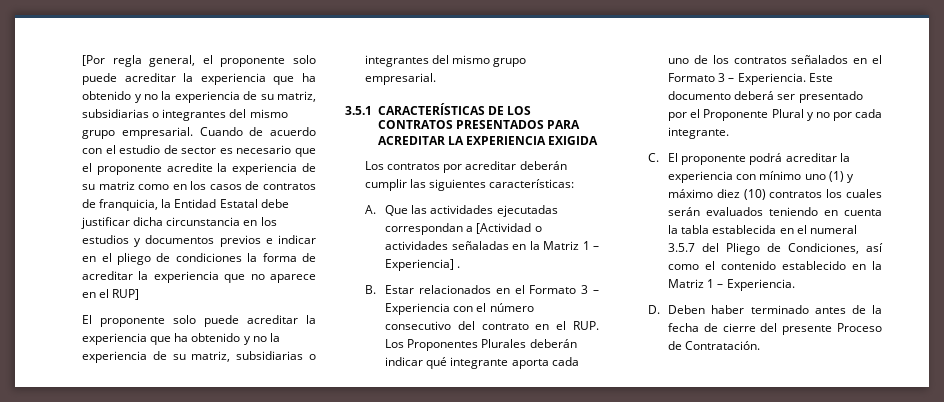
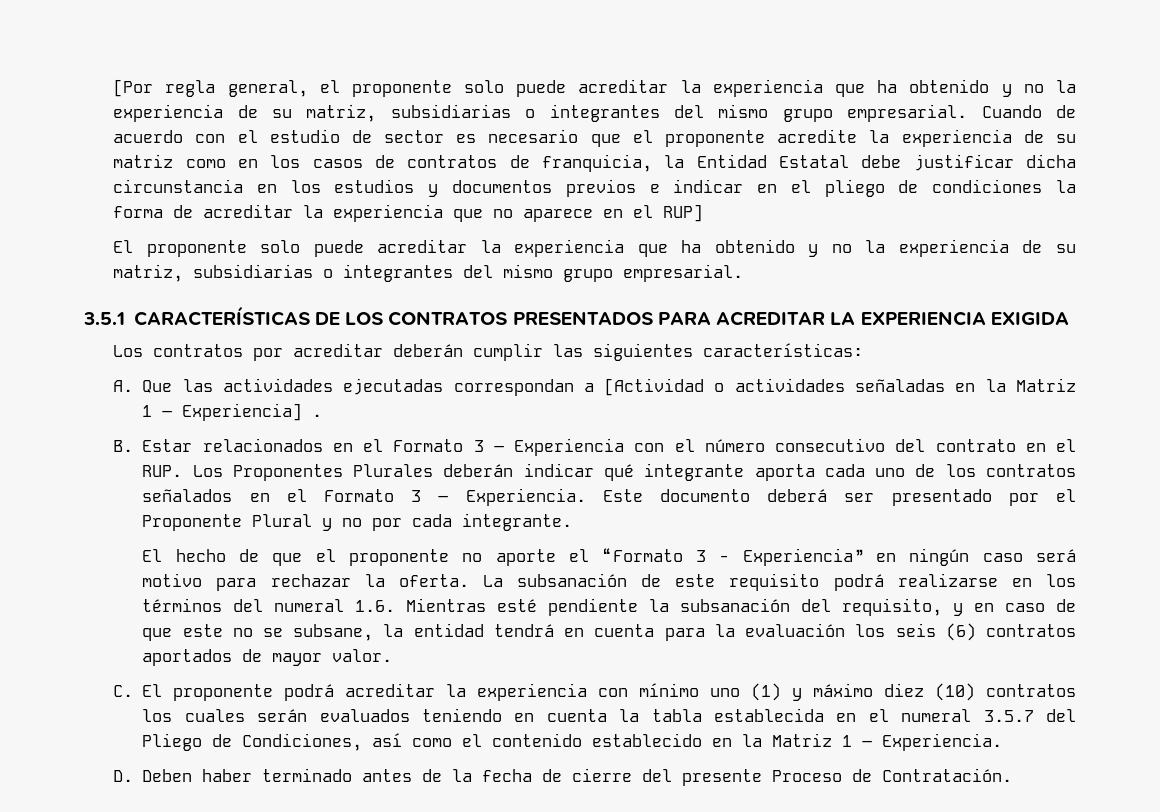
(730, 133) none -> [142,548,1076,566] [142,573,1076,591] [142,598,1076,616] [142,623,1076,641] [142,649,393,666] // El hecho de que el proponente no aporte el “Formato 3 - Experiencia” en ningún caso será motivo para rechazar la oferta. La subsanación de este requisito podrá realizarse en los términos del numeral 1.6. Mientras esté pendiente la subsanación del requisito, y en caso de que este no se subsane, la entidad tendrá en cuenta para la evaluación los seis (6) contratos aportados de mayor valor.

